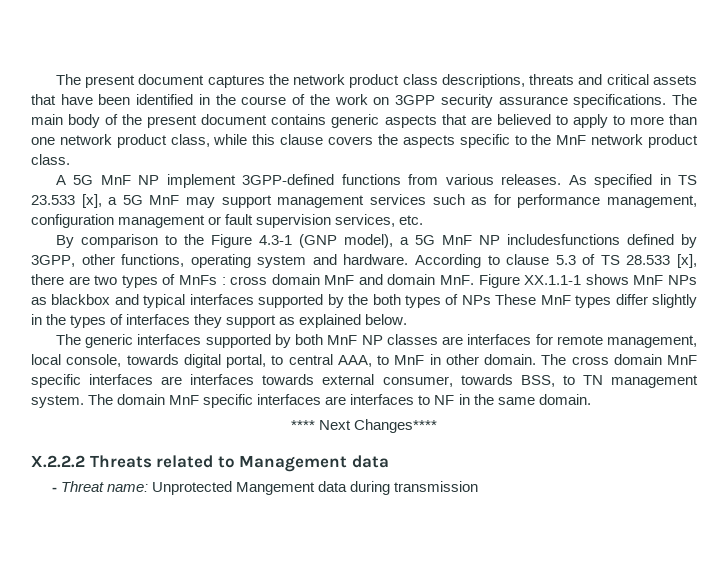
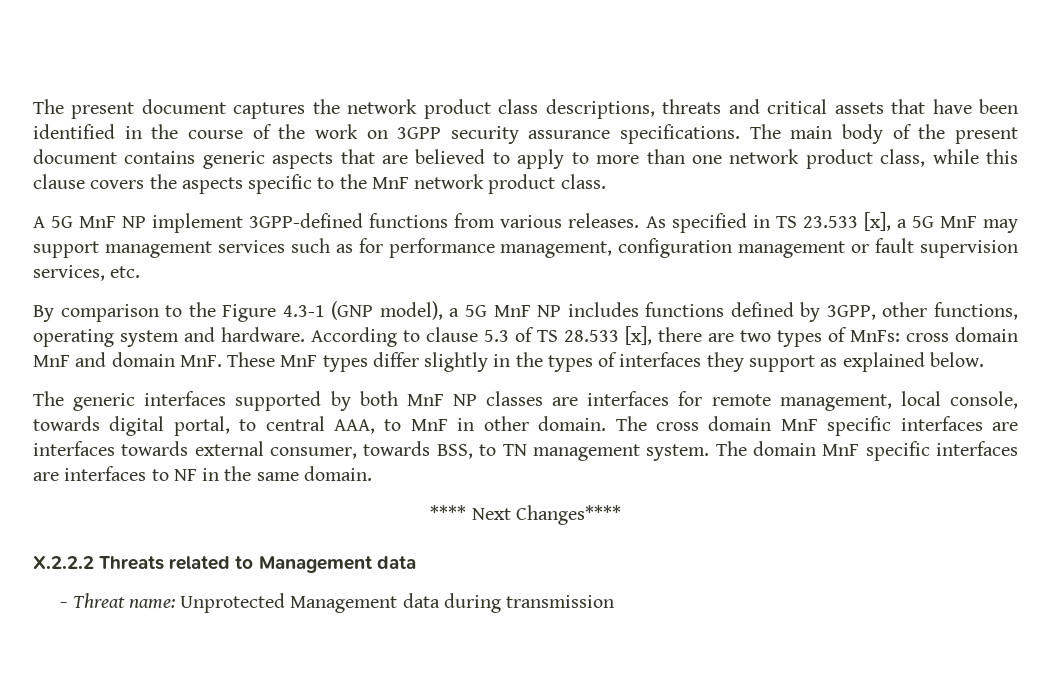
[506,234,620,245] includesfunctions -> [567,302,725,317] includes functions
[178,275,226,285] MnFs : -> [850,330,900,342] MnFs:
[478,274,697,288] [31,294,491,308] Figure XX.1.1-1 shows MnF NPs as blackbox and typical interfaces supported by the both types of NPs -> (222, 361) none
[235,482,315,495] Mangement -> [290,596,398,613] Management

